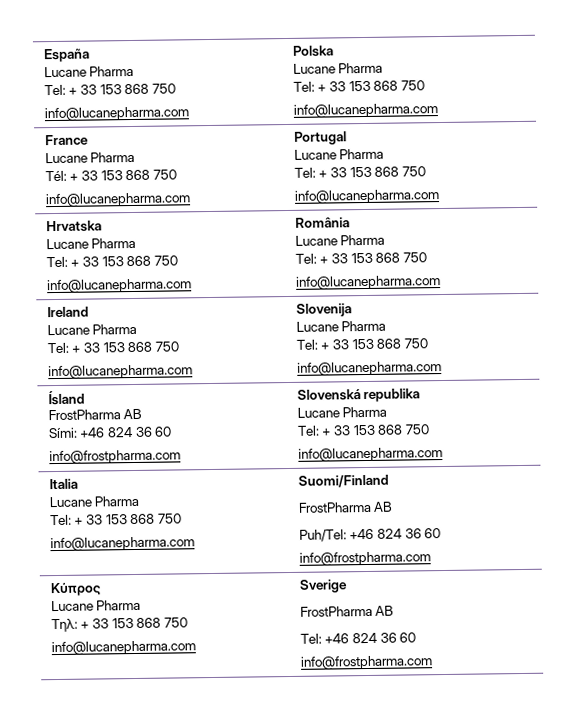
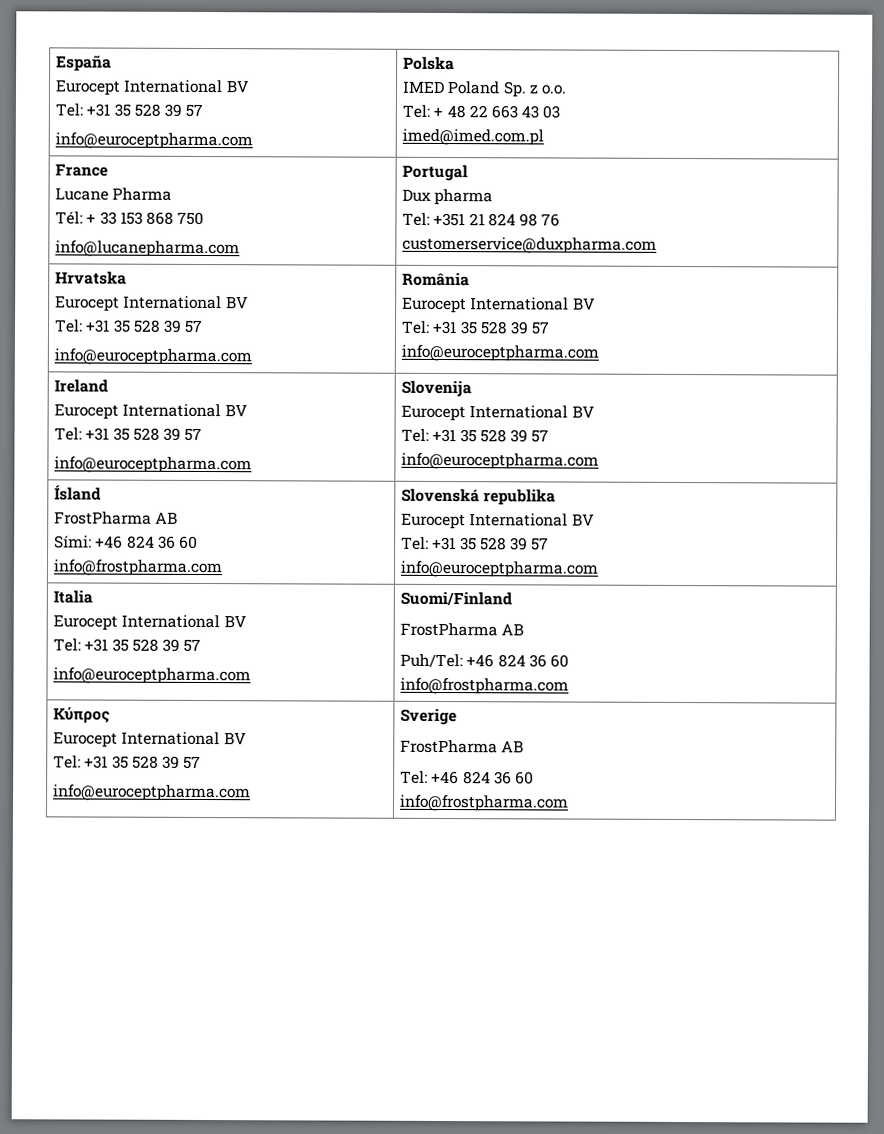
[43,65,135,78] [43,83,176,96] [43,106,189,122] [292,45,334,57] [292,62,384,74] [292,80,425,92] [292,103,438,118] Lucane Pharma // Tel: + 33 153 868 750 // info@lucanepharma.com | Polska // Lucane Pharma // Tel: + 33 153 868 750 // info@lucanepharma.com -> [55,79,249,96] [55,103,204,117] [55,132,254,150] [403,56,456,71] [402,80,567,98] [402,104,561,119] [402,128,545,146] Eurocept International BV // Tel: +31 35 528 39 57 // info@euroceptpharma.com | Polska // IMED Poland Sp. z o.o. // Tel: + 48 22 663 43 03 // imed@imed.com.pl
[293,148,385,160] [293,166,426,178] [293,189,440,204] [45,220,102,233] [45,237,137,250] [45,255,178,268] [46,278,192,294] [294,217,350,228] [294,234,386,246] [294,252,427,264] [295,275,441,290] [46,306,89,318] [46,323,138,336] [46,341,179,354] [47,364,193,380] [295,303,352,317] [295,320,387,332] [295,338,428,350] [296,361,442,376] Lucane Pharma // Tel: + 33 153 868 750 // info@lucanepharma.com // Hrvatska // Lucane Pharma // Tel: + 33 153 868 750 // info@lucanepharma.com | România // Lucane Pharma // Tel: + 33 153 868 750 // info@lucanepharma.com // Ireland // Lucane Pharma // Tel: + 33 153 868 750 // info@lucanepharma.com | Slovenija // Lucane Pharma // Tel: + 33 153 868 750 // info@lucanepharma.com -> [402,188,494,206] [402,212,561,227] [402,236,658,254] [55,271,128,285] [55,295,248,312] [54,319,204,333] [54,348,253,366] [402,272,471,287] [402,296,595,314] [401,320,551,335] [401,344,600,362] [54,379,109,393] [54,403,247,420] [54,427,203,441] [54,456,253,474] [401,380,473,398] [401,404,594,422] [401,428,550,443] [401,452,600,470] Dux pharma // Tel: +351 21 824 98 76 // customerservice@duxpharma.com // Hrvatska // Eurocept International BV // Tel: +31 35 528 39 57 // info@euroceptpharma.com | România // Eurocept International BV // Tel: +31 35 528 39 57 // info@euroceptpharma.com // Ireland // Eurocept International BV // Tel: +31 35 528 39 57 // info@euroceptpharma.com | Slovenija // Eurocept International BV // Tel: +31 35 528 39 57 // info@euroceptpharma.com
[296,406,388,418] [296,424,430,436] [297,447,443,462] [48,478,78,490] [48,495,140,508] [49,513,182,526] [49,536,195,552] Lucane Pharma // Tel: + 33 153 868 750 // info@lucanepharma.com // Italia // Lucane Pharma // Tel: + 33 153 868 750 // info@lucanepharma.com -> [401,512,594,530] [401,536,550,551] [400,560,600,578] [53,590,94,604] [53,614,246,631] [53,638,202,652] [53,667,252,685] Eurocept International BV // Tel: +31 35 528 39 57 // info@euroceptpharma.com // Italia // Eurocept International BV // Tel: +31 35 528 39 57 // info@euroceptpharma.com
[50,599,142,612] [50,617,188,633] [50,640,196,656] Lucane Pharma // Τηλ: + 33 153 868 750 // info@lucanepharma.com -> [53,731,246,748] [53,755,202,769] [53,784,252,802] Eurocept International BV // Tel: +31 35 528 39 57 // info@euroceptpharma.com

